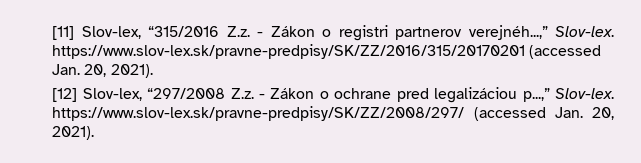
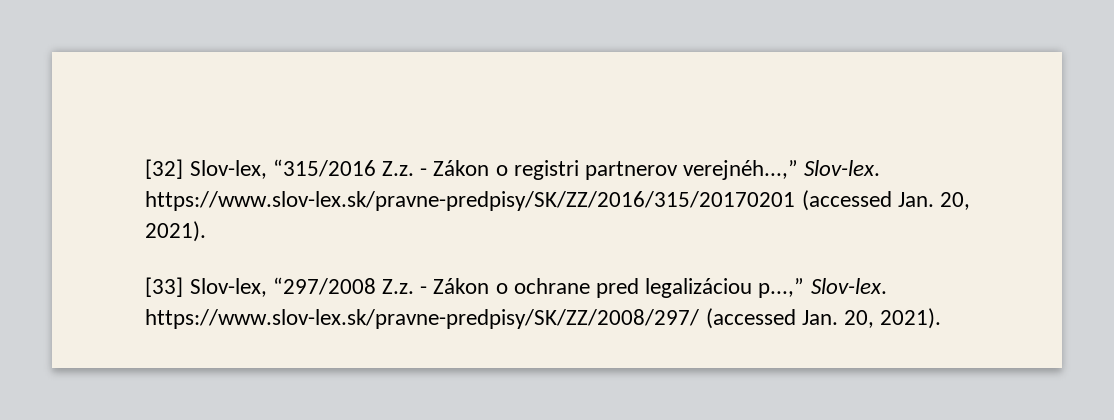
[52,26,75,40] [11] -> [145,159,184,179] [32]
[52,88,78,102] [12] -> [145,277,184,297] [33]

